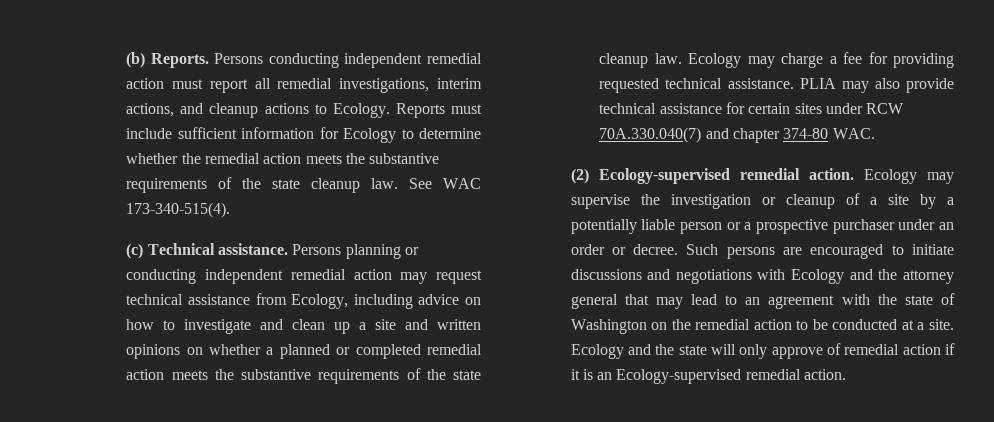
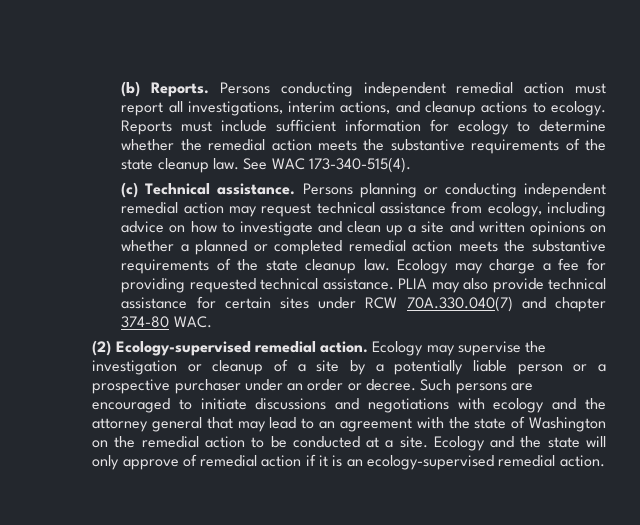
[277,78,333,89] remedial -> (183, 107) none
[332,103,390,118] Ecology. -> [550,101,606,116] ecology.
[343,128,397,143] Ecology -> [458,120,510,135] ecology
[291,294,349,309] Ecology, -> [487,202,542,217] ecology,
[791,269,845,284] Ecology -> [493,398,545,413] ecology
[616,369,742,384] Ecology-supervised -> [367,455,495,470] ecology-supervised

